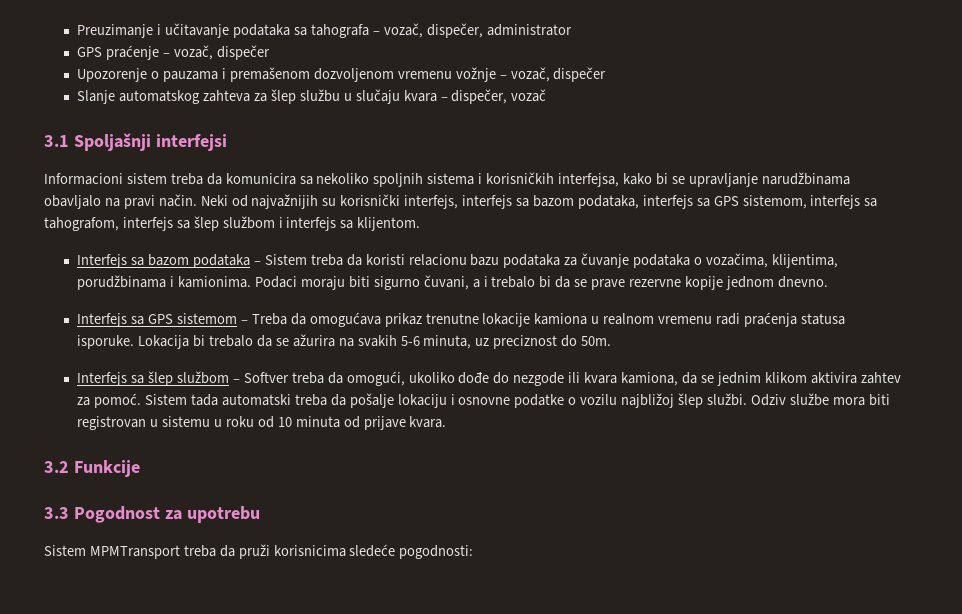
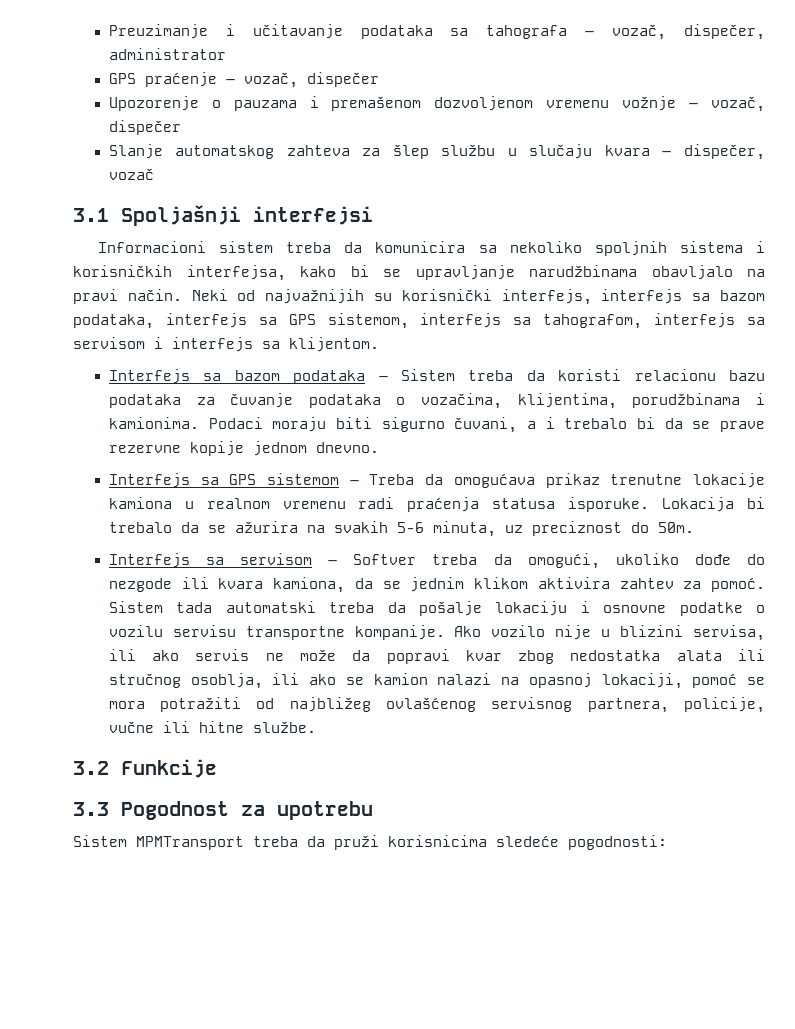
[193,216,275,231] šlep službom -> [73,337,145,349] servisom
[148,371,230,386] šlep službom -> [240,553,313,565] servisom
[621,393,890,408] [77,416,447,430] najbližoj šlep službi. Odziv službe mora biti registrovan u sistemu u roku od 10 minuta od prijave kvara. -> [172,625,765,641] [108,649,766,664] [108,673,766,689] [108,697,766,713] [108,721,316,733] servisu transportne kompanije. Ako vozilo nije u blizini servisa, ili ako servis ne može da popravi kvar zbog nedostatka alata ili stručnog osoblja, ili ako se kamion nalazi na opasnoj lokaciji, pomoć se mora potražiti od najbližeg ovlašćenog servisnog partnera, policije, vučne ili hitne službe.

